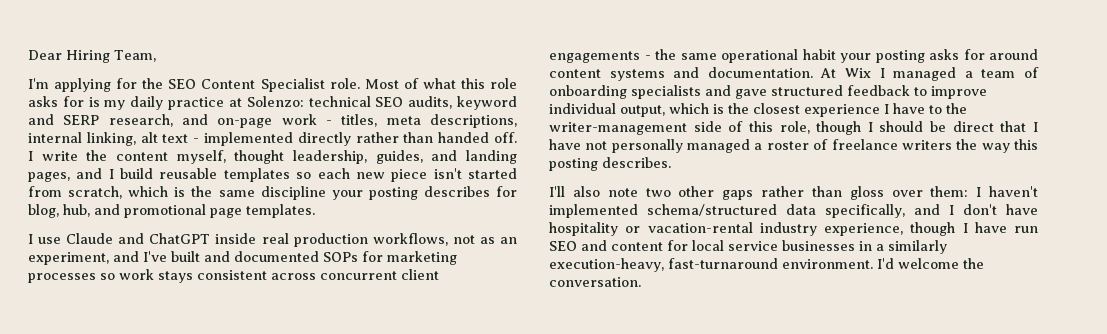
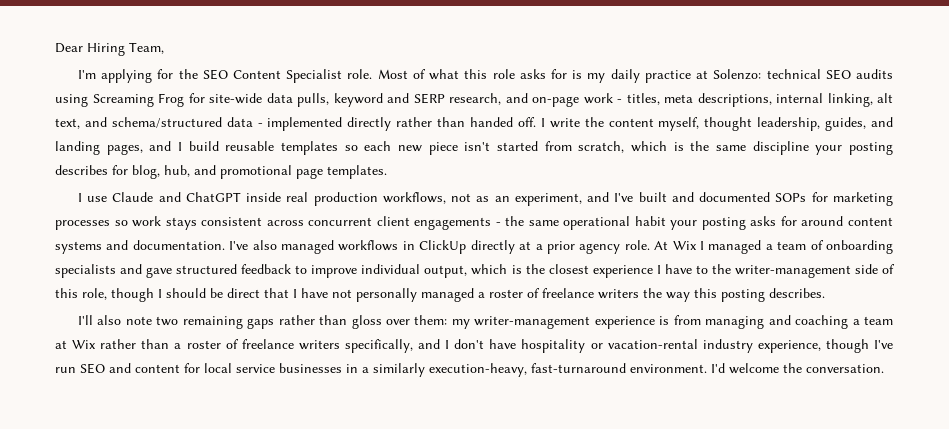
[408,96,453,109] audits, -> [855,69,893,79] [55,93,329,107] audits using Screaming Frog for site-wide data pulls,
[162,134,189,143] text -> [55,117,253,129] text, and schema/structured data
(813, 72) none -> [229,240,650,254] I've also managed workflows in ClickUp directly at a prior agency role.
[678,186,715,197] other -> [182,316,243,329] remaining
[976,186,1038,197] [549,204,816,218] I haven't implemented schema/structured data -> [451,315,894,329] [55,339,340,350] my writer-management experience is from managing and coaching a team at Wix rather than a roster of freelance writers
[962,222,1007,233] I have -> [874,340,894,349] I've

